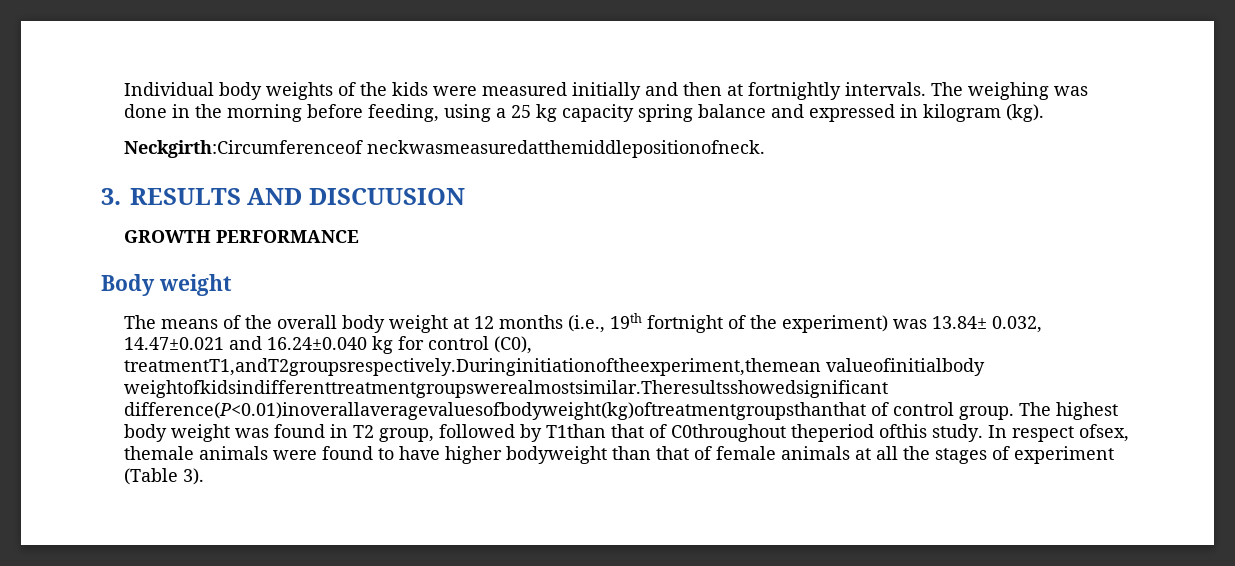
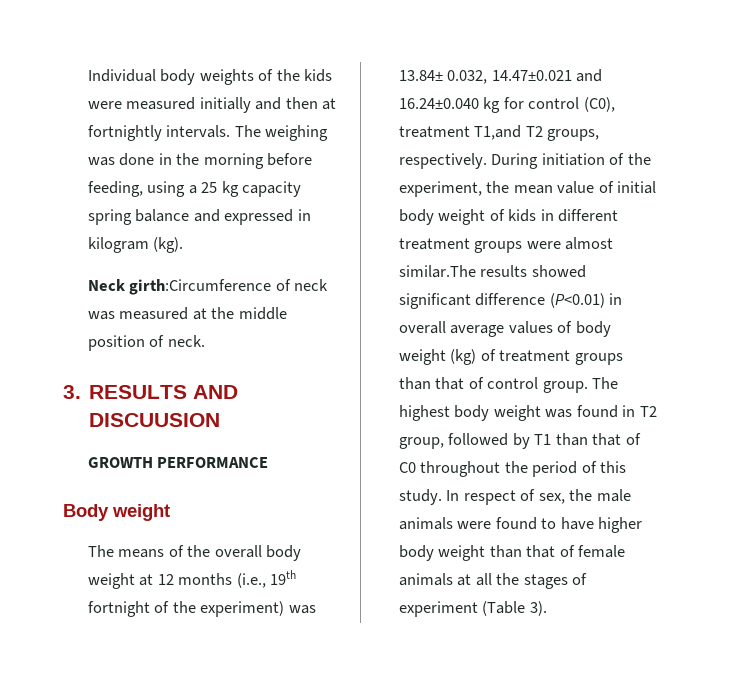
[124,140,766,158] Neckgirth:Circumferenceof neckwasmeasuredatthemiddlepositionofneck. -> [87,279,329,295] [87,307,287,320] [87,335,205,351] Neck girth:Circumference of neck was measured at the middle position of neck.
[124,358,986,376] [124,380,889,398] [124,402,867,420] treatmentT1,andT2groupsrespectively.Duringinitiationoftheexperiment,themean valueofinitialbody weightofkidsindifferenttreatmentgroupswerealmostsimilar.Theresultsshowedsignificant difference(P<0.01)inoverallaveragevaluesofbodyweight(kg)oftreatmentgroupsthanthat -> [398,125,600,141] [398,153,651,169] [398,181,657,197] [398,209,619,225] [398,237,614,253] [398,265,586,278] [398,293,623,309] [398,321,611,337] [398,349,623,365] [398,377,465,390] treatment T1,and T2 groups, respectively. During initiation of the experiment, the mean value of initial body weight of kids in different treatment groups were almost similar.The results showed significant difference (P<0.01) in overall average values of body weight (kg) of treatment groups than that
[546,424,1130,442] [124,446,195,460] T1than that of C0throughout theperiod ofthis study. In respect ofsex, themale -> [534,433,641,446] [398,461,627,477] [398,489,631,505] T1 than that of C0 throughout the period of this study. In respect of sex, the male
[506,446,608,464] bodyweight -> [398,545,486,561] body weight

